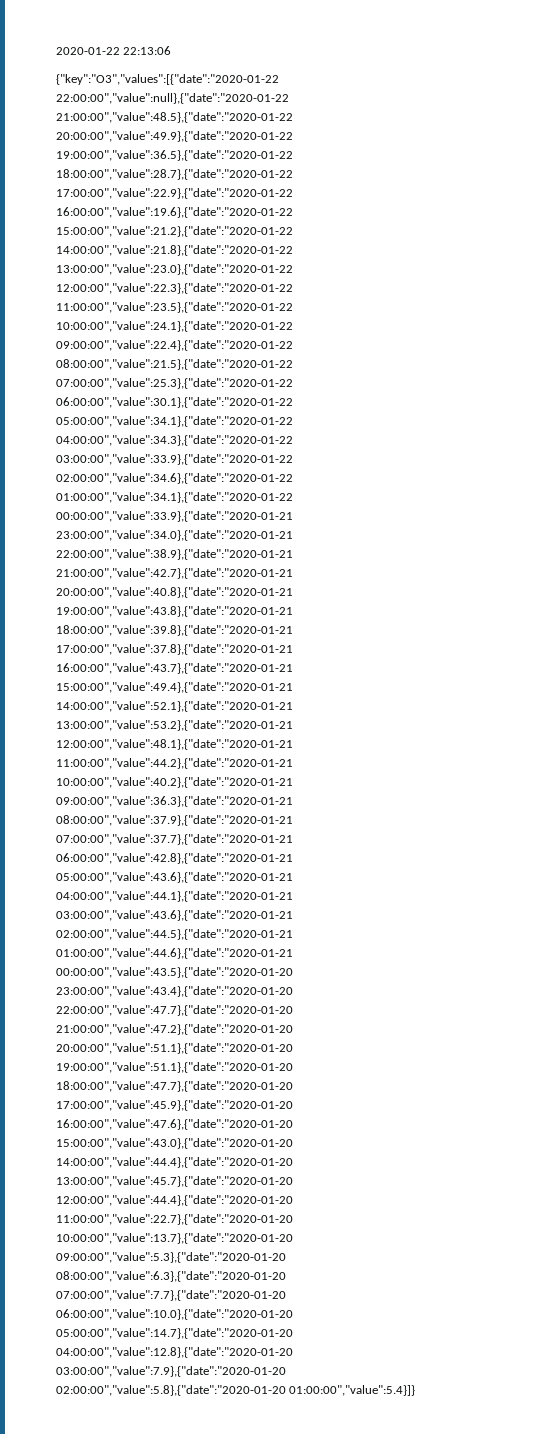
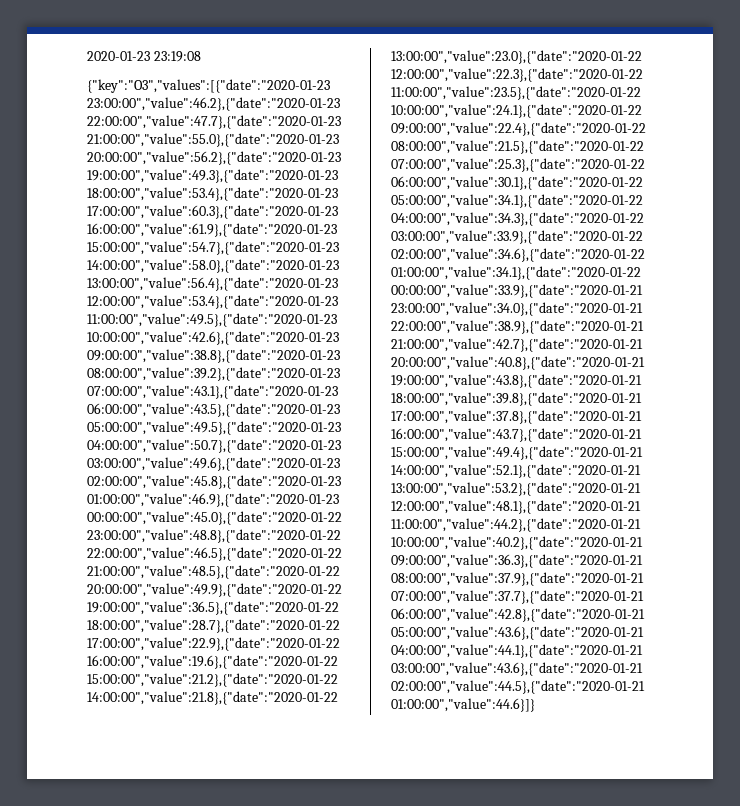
[56,46,172,55] [56,74,279,85] [56,93,289,104] 2020-01-22 22:13:06 // {"key":"O3","values":[{"date":"2020-01-22 22:00:00","value":null},{"date":"2020-01-22 -> [87,51,201,62] [87,79,330,93] [87,97,340,111] [87,115,341,129] [87,133,339,147] [87,151,341,165] [87,169,338,183] [87,187,338,201] [87,205,338,219] [87,223,337,237] [87,241,339,255] [87,259,339,273] [87,277,338,291] [87,295,338,309] [87,313,337,327] [87,331,339,345] [87,349,340,363] [87,367,340,381] [87,385,338,399] [87,403,340,417] [87,421,341,435] [87,439,341,453] [87,457,340,471] [87,475,341,489] [87,493,339,507] [87,511,342,525] [87,529,341,543] [87,547,342,561] 2020-01-23 23:19:08 // {"key":"O3","values":[{"date":"2020-01-23 23:00:00","value":46.2},{"date":"2020-01-23 22:00:00","value":47.7},{"date":"2020-01-23 21:00:00","value":55.0},{"date":"2020-01-23 20:00:00","value":56.2},{"date":"2020-01-23 19:00:00","value":49.3},{"date":"2020-01-23 18:00:00","value":53.4},{"date":"2020-01-23 17:00:00","value":60.3},{"date":"2020-01-23 16:00:00","value":61.9},{"date":"2020-01-23 15:00:00","value":54.7},{"date":"2020-01-23 14:00:00","value":58.0},{"date":"2020-01-23 13:00:00","value":56.4},{"date":"2020-01-23 12:00:00","value":53.4},{"date":"2020-01-23 11:00:00","value":49.5},{"date":"2020-01-23 10:00:00","value":42.6},{"date":"2020-01-23 09:00:00","value":38.8},{"date":"2020-01-23 08:00:00","value":39.2},{"date":"2020-01-23 07:00:00","value":43.1},{"date":"2020-01-23 06:00:00","value":43.5},{"date":"2020-01-23 05:00:00","value":49.5},{"date":"2020-01-23 04:00:00","value":50.7},{"date":"2020-01-23 03:00:00","value":49.6},{"date":"2020-01-23 02:00:00","value":45.8},{"date":"2020-01-23 01:00:00","value":46.9},{"date":"2020-01-23 00:00:00","value":45.0},{"date":"2020-01-22 23:00:00","value":48.8},{"date":"2020-01-22 22:00:00","value":46.5},{"date":"2020-01-22
[56,948,293,959] [56,967,293,978] [56,986,293,997] [56,1005,293,1016] [56,1024,293,1035] [56,1043,293,1054] [56,1062,293,1073] [56,1081,293,1092] [56,1100,293,1111] [56,1119,293,1130] [56,1138,293,1149] [56,1157,293,1168] [56,1176,293,1187] [56,1195,293,1206] [56,1214,293,1225] [56,1233,293,1244] [56,1252,286,1263] [56,1271,286,1282] [56,1290,286,1301] [56,1309,293,1320] [56,1328,293,1339] [56,1347,293,1358] [56,1366,286,1377] [56,1385,416,1396] 01:00:00","value":44.6},{"date":"2020-01-21 00:00:00","value":43.5},{"date":"2020-01-20 23:00:00","value":43.4},{"date":"2020-01-20 22:00:00","value":47.7},{"date":"2020-01-20 21:00:00","value":47.2},{"date":"2020-01-20 20:00:00","value":51.1},{"date":"2020-01-20 19:00:00","value":51.1},{"date":"2020-01-20 18:00:00","value":47.7},{"date":"2020-01-20 17:00:00","value":45.9},{"date":"2020-01-20 16:00:00","value":47.6},{"date":"2020-01-20 15:00:00","value":43.0},{"date":"2020-01-20 14:00:00","value":44.4},{"date":"2020-01-20 13:00:00","value":45.7},{"date":"2020-01-20 12:00:00","value":44.4},{"date":"2020-01-20 11:00:00","value":22.7},{"date":"2020-01-20 10:00:00","value":13.7},{"date":"2020-01-20 09:00:00","value":5.3},{"date":"2020-01-20 08:00:00","value":6.3},{"date":"2020-01-20 07:00:00","value":7.7},{"date":"2020-01-20 06:00:00","value":10.0},{"date":"2020-01-20 05:00:00","value":14.7},{"date":"2020-01-20 04:00:00","value":12.8},{"date":"2020-01-20 03:00:00","value":7.9},{"date":"2020-01-20 02:00:00","value":5.8},{"date":"2020-01-20 01:00:00","value":5.4}]} -> [391,698,535,712] 01:00:00","value":44.6}]}

